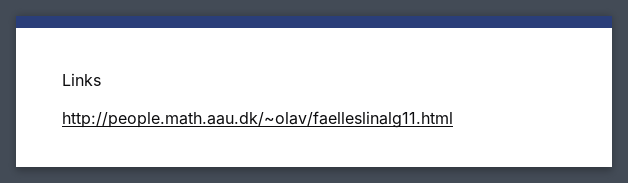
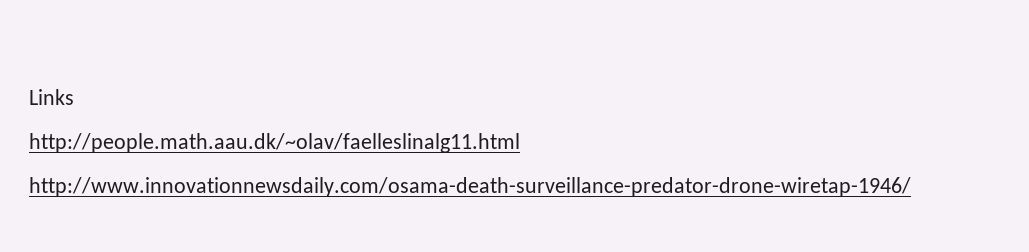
(453, 119) none -> [29,177,911,197] // http://www.innovationnewsdaily.com/osama-death-surveillance-predator-drone-wiretap-1946/

